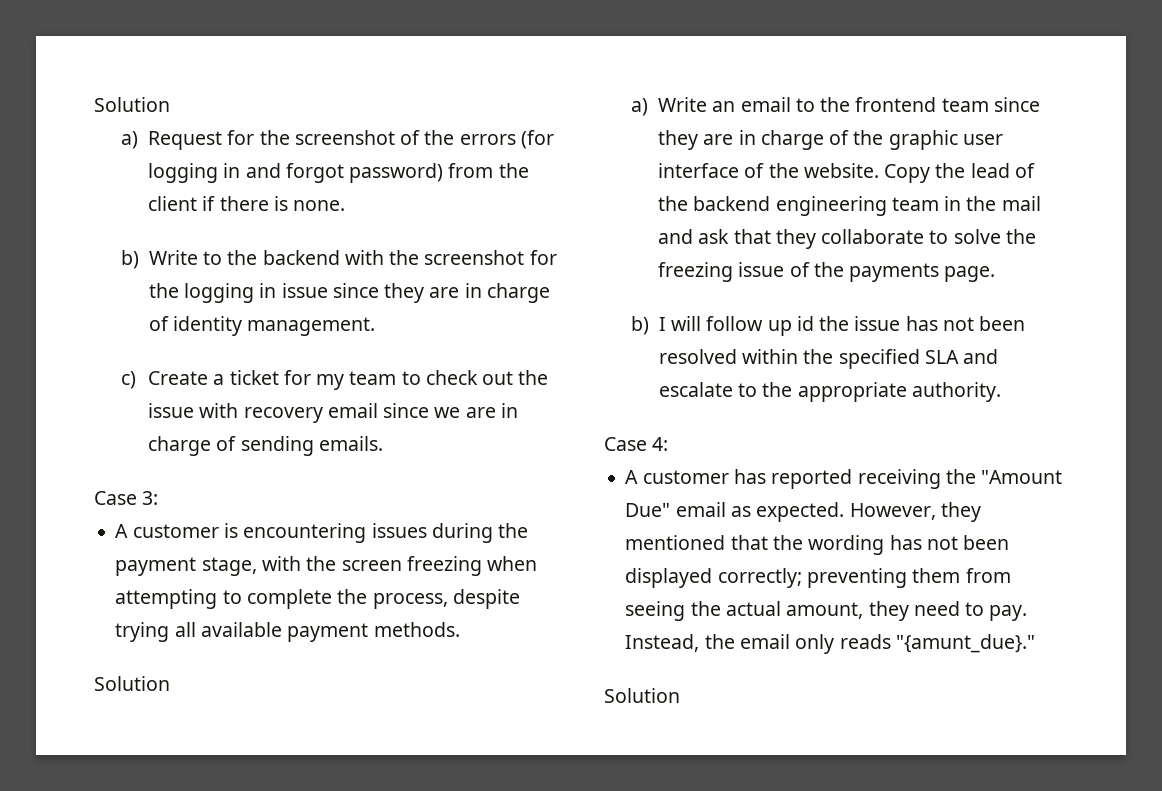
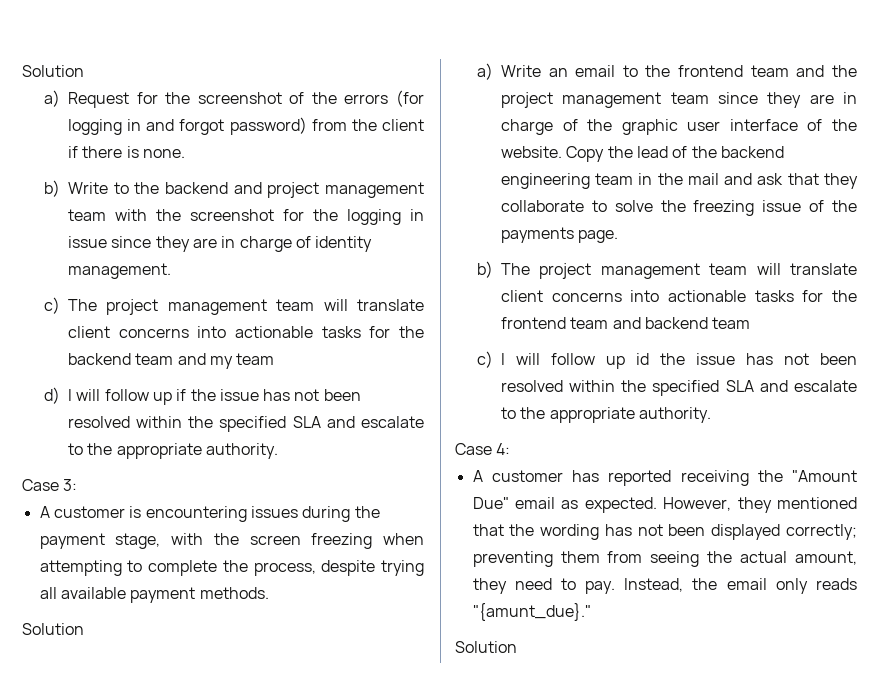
(340, 257) none -> [233,182,424,198] [67,209,106,221] and project management team
[148,370,549,390] [148,403,518,423] [148,436,383,456] Create a ticket for my team to check out the issue with recovery email since we are in charge of sending emails. -> [67,299,425,315] [67,326,424,338] [67,353,275,369] [43,387,361,405] [67,416,424,432] [67,443,278,459] The project management team will translate client concerns into actionable tasks for the backend team and my team // d) I will follow up if the issue has not been resolved within the specified SLA and escalate to the appropriate authority.
(989, 105) none -> [796,65,857,77] [500,92,709,108] and the project management team
(650, 325) none -> [500,263,857,279] [500,290,857,302] [500,317,751,329] [476,351,493,368] The project management team will translate client concerns into actionable tasks for the frontend team and backend team // c)

